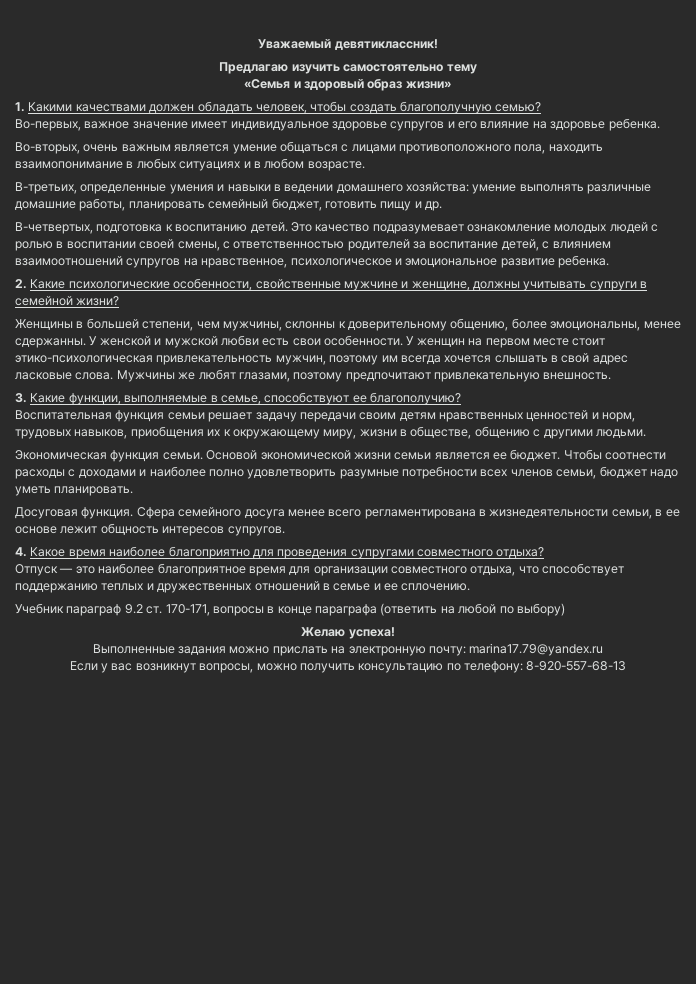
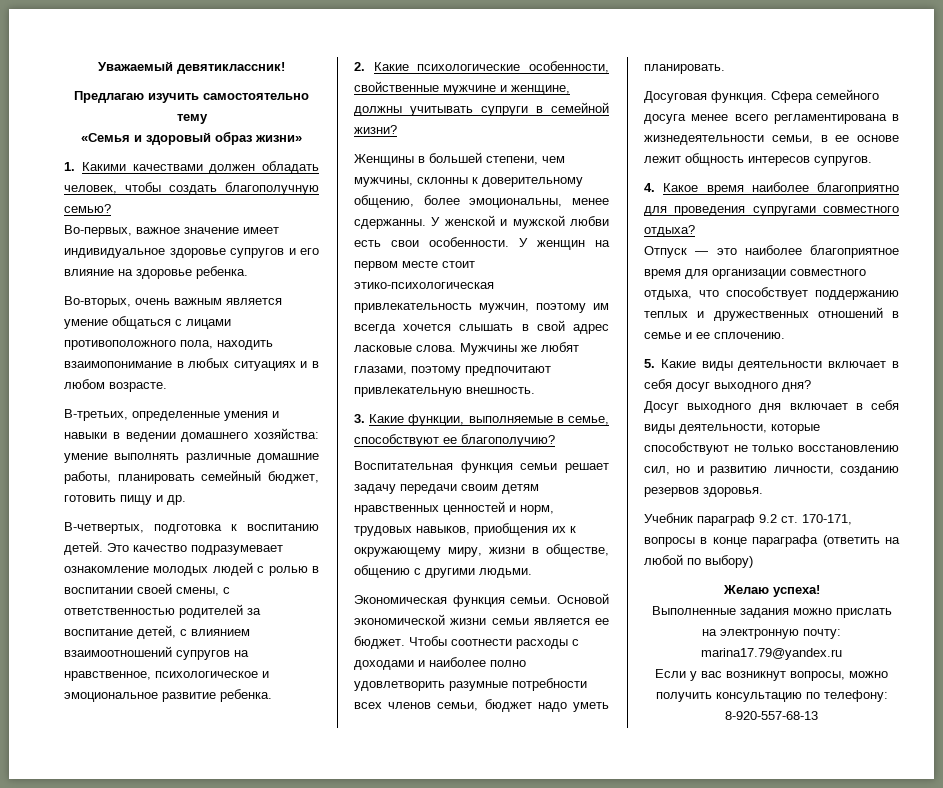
(471, 587) none -> [644,359,899,371] [644,379,811,392] [644,400,899,413] [644,424,820,434] [644,442,899,455] [644,466,899,476] [644,487,763,497] // 5. Какие виды деятельности включает в себя досуг выходного дня? // Досуг выходного дня включает в себя виды деятельности, которые способствуют не только восстановлению сил, но и развитию личности, созданию резервов здоровья.

